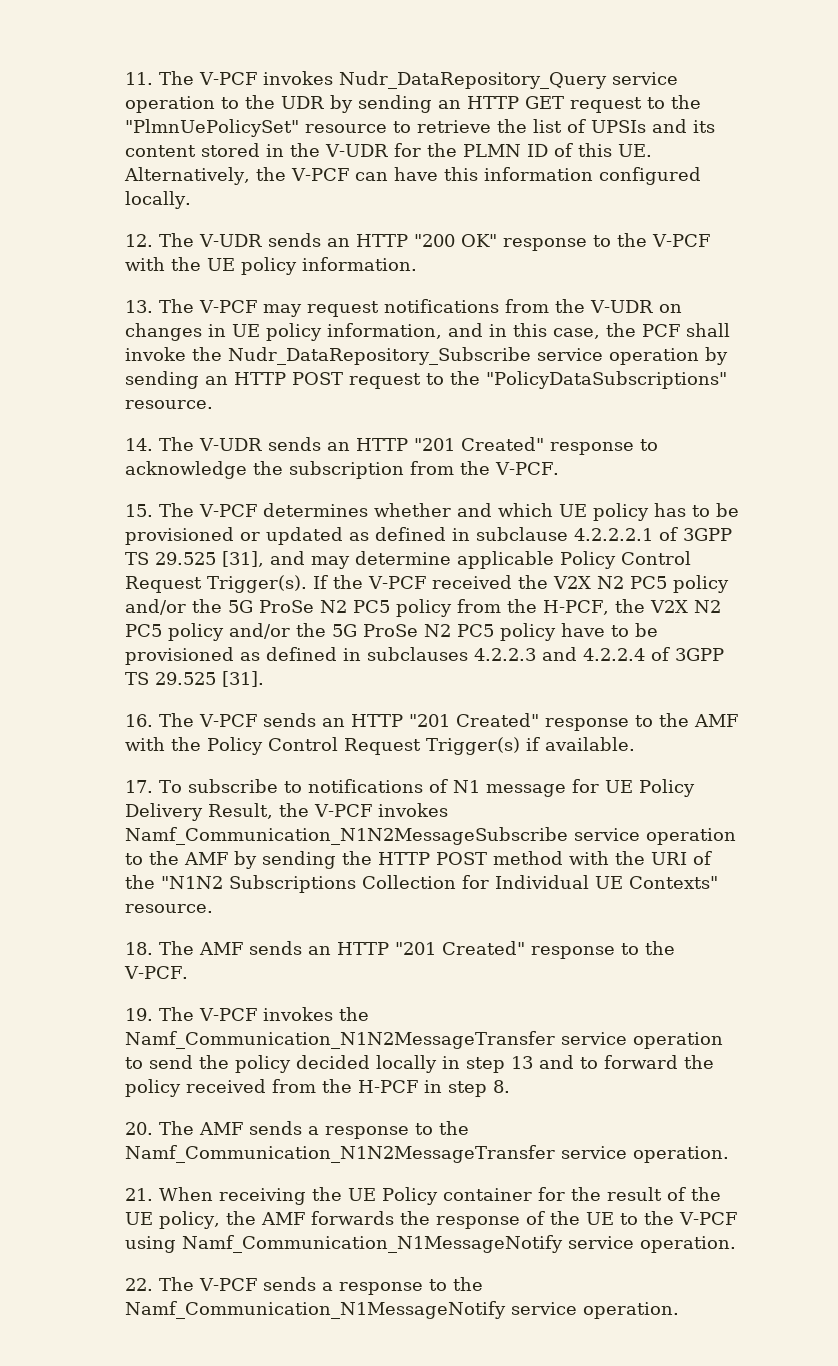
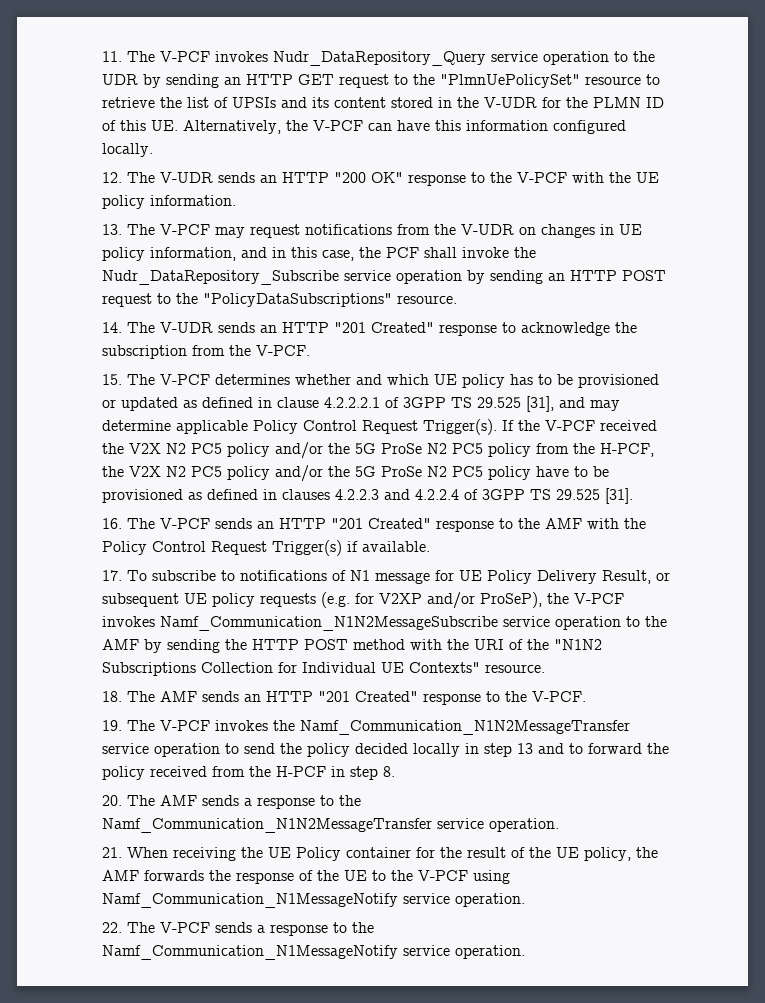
[475,527,568,541] subclause -> [276,397,319,408] clause
[366,647,468,661] subclauses -> [281,489,330,500] clauses
(273, 811) none -> [655,572,670,581] [101,592,542,609] or subsequent UE policy requests (e.g. for V2XP and/or ProSeP),

